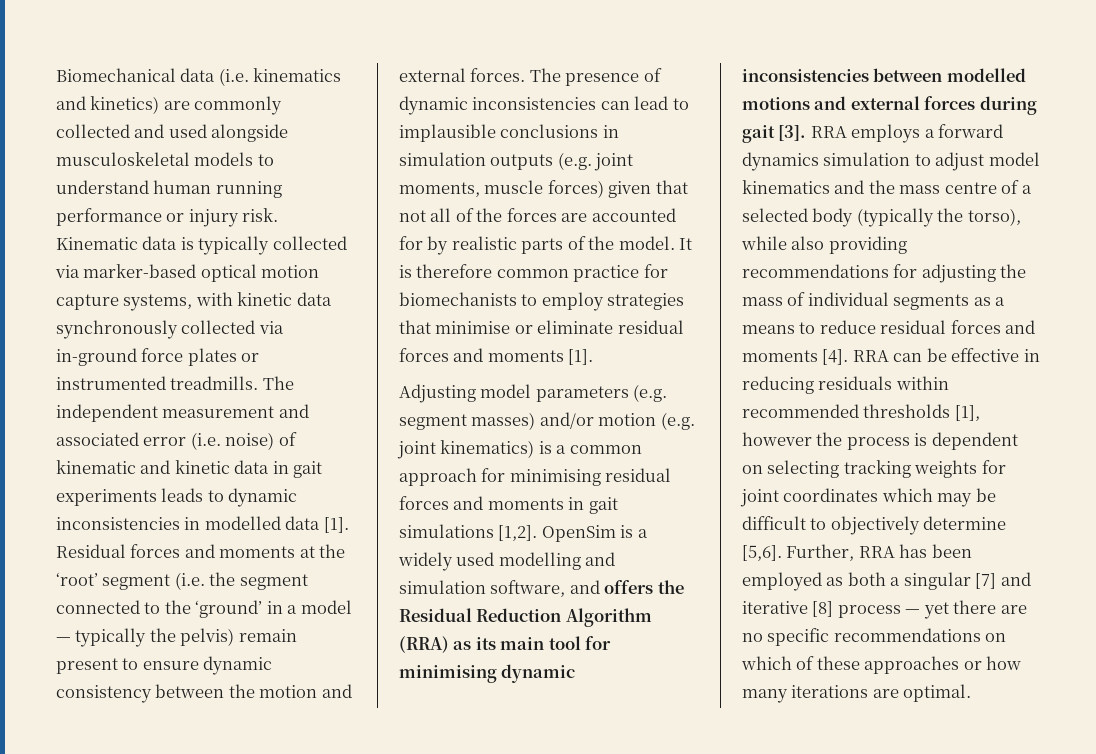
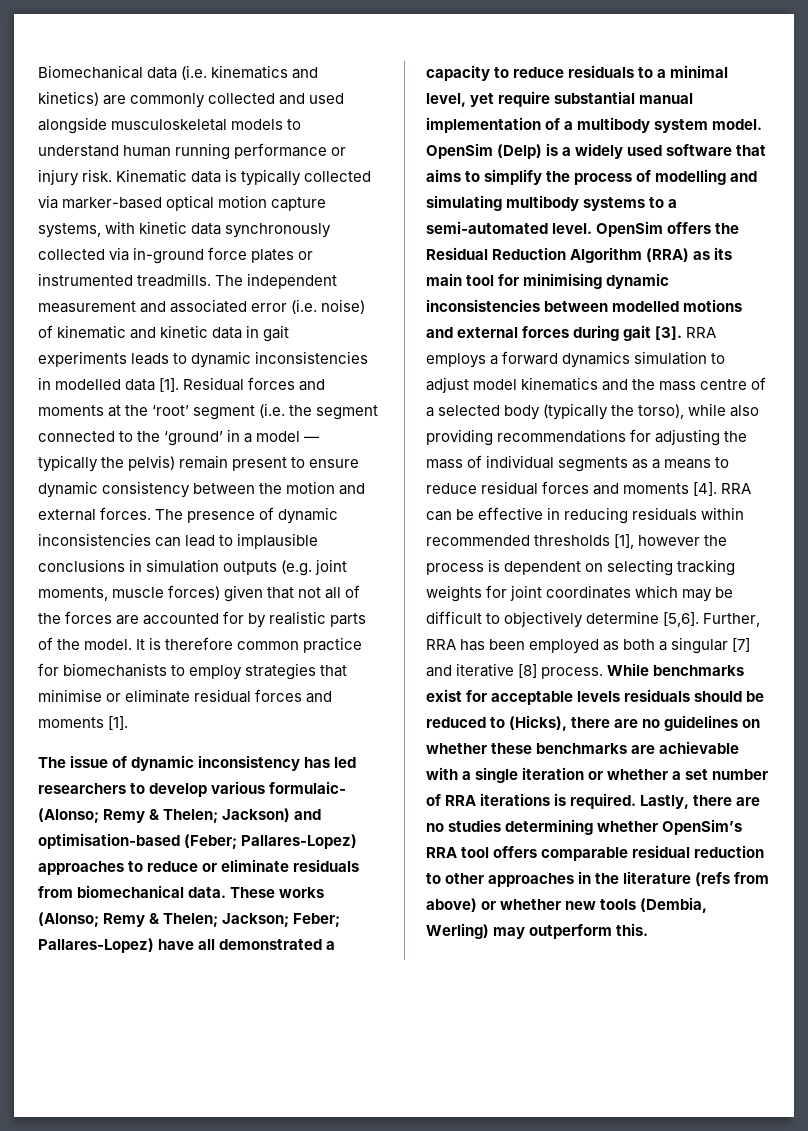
[399,384,668,403] [399,412,695,430] [397,440,642,459] [399,468,672,486] [399,496,618,514] [399,524,648,542] [398,552,616,571] [399,580,600,597] Adjusting model parameters (e.g. segment masses) and/or motion (e.g. joint kinematics) is a common approach for minimising residual forces and moments in gait simulations [1,2]. OpenSim is a widely used modelling and simulation software, and -> [38,755,357,771] [38,781,347,797] [38,808,322,823] [38,833,358,849] [38,859,360,875] [38,885,325,898] [38,912,341,927] [38,938,336,953] [426,65,729,81] [426,91,694,107] [426,117,763,133] [426,143,767,159] [426,169,758,185] [426,195,678,211] [426,221,664,237] The issue of dynamic inconsistency has led researchers to develop various formulaic- (Alonso; Remy & Thelen; Jackson) and optimisation-based (Feber; Pallares-Lopez) approaches to reduce or eliminate residuals from biomechanical data. These works (Alonso; Remy & Thelen; Jackson; Feber; Pallares-Lopez) have all demonstrated a capacity to reduce residuals to a minimal level, yet require substantial manual implementation of a multibody system model. OpenSim (Delp) is a widely used software that aims to simplify the process of modelling and simulating multibody systems to a semi-automated level. OpenSim
[837,600,1027,619] [742,628,1007,646] [741,656,1022,674] [742,684,972,703] process — yet there are no specific recommendations on which of these approaches or how many iterations are optimal. -> [541,663,745,679] [426,689,765,705] [426,715,761,731] [426,741,740,754] [426,767,769,783] [426,793,761,809] [426,819,743,835] [426,845,765,861] [426,871,770,887] [426,897,708,913] [426,923,649,939] process. While benchmarks exist for acceptable levels residuals should be reduced to (Hicks), there are no guidelines on whether these benchmarks are achievable with a single iteration or whether a set number of RRA iterations is required. Lastly, there are no studies determining whether OpenSim’s RRA tool offers comparable residual reduction to other approaches in the literature (refs from above) or whether new tools (Dembia, Werling) may outperform this.

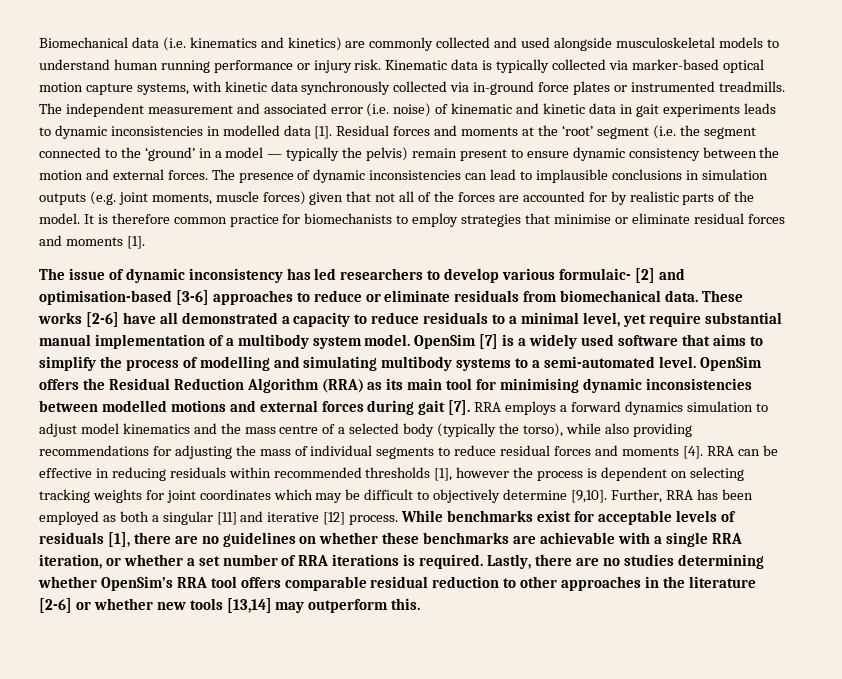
[38,808,322,823] [38,833,358,849] (Alonso; Remy & Thelen; Jackson) and optimisation-based (Feber; Pallares-Lopez) -> [634,268,685,283] [39,290,209,305] [2] and optimisation-based [3-6]
[38,912,341,927] [38,938,154,953] (Alonso; Remy & Thelen; Jackson; Feber; Pallares-Lopez) -> [85,312,119,327] [2-6]
[497,144,543,159] (Delp) -> [479,334,499,349] [7]
[655,326,683,340] [3]. -> [448,400,471,415] [7].
[632,459,712,469] as a means -> (435, 453) none
[663,612,700,627] [5,6]. -> [570,490,607,503] [9,10].
[732,638,751,652] [7] -> [216,512,237,525] [11]
[518,664,538,678] [8] -> [323,512,346,525] [12]
[624,689,765,702] [426,715,568,731] residuals should be reduced to (Hicks), -> [720,511,736,522] [39,532,130,547] of residuals [1],
[522,767,585,780] iteration -> [711,533,742,544] [39,554,102,569] RRA iteration,
[695,872,770,886] [426,898,477,912] (refs from above) -> [39,598,72,613] [2-6]
[640,897,708,913] [426,923,489,939] (Dembia, Werling) -> [226,598,272,613] [13,14]

